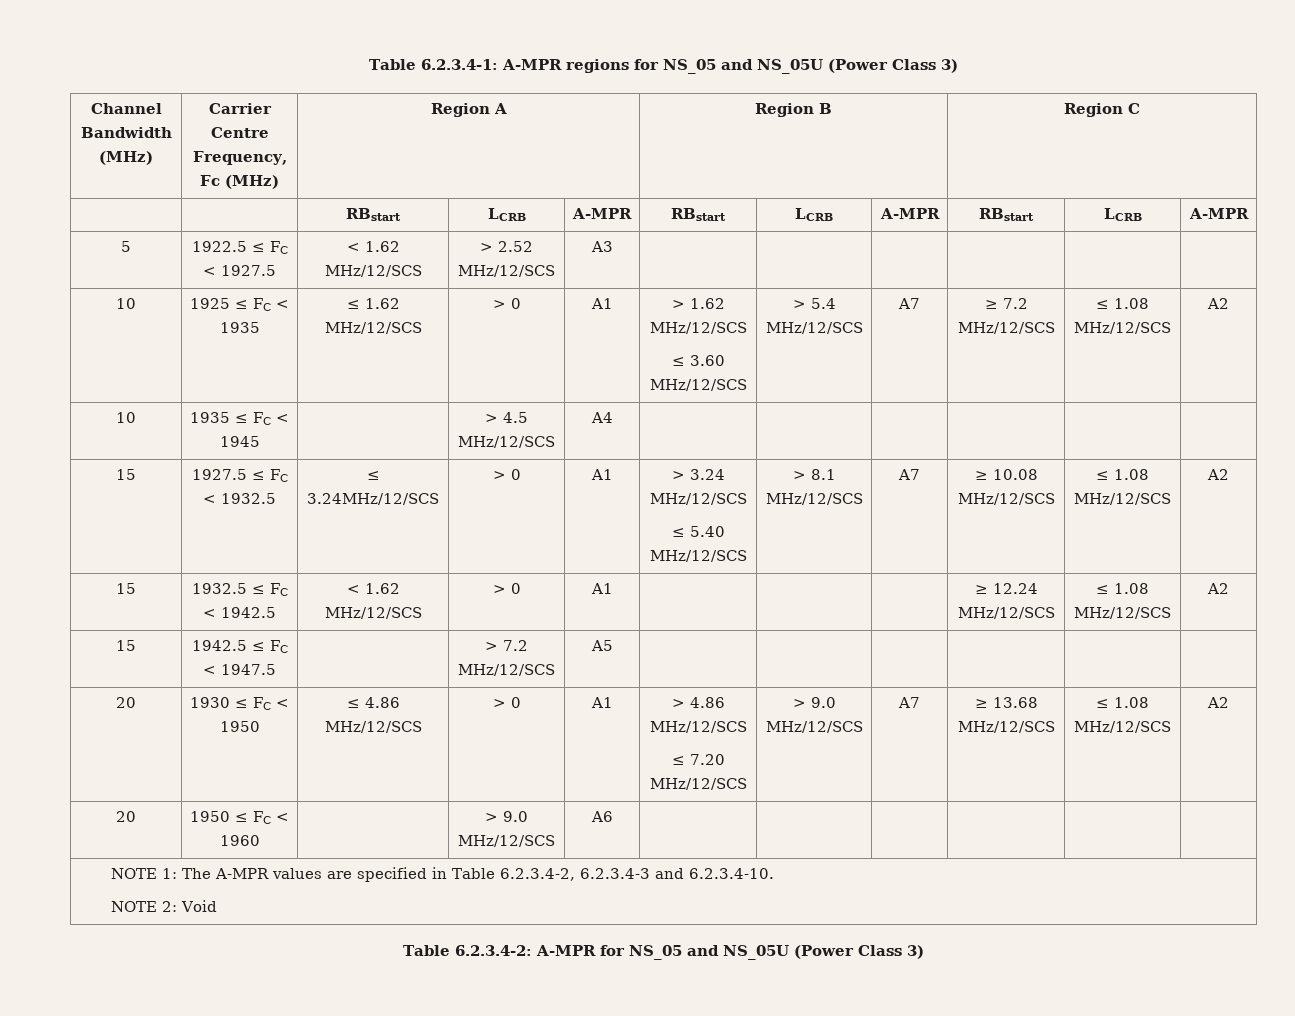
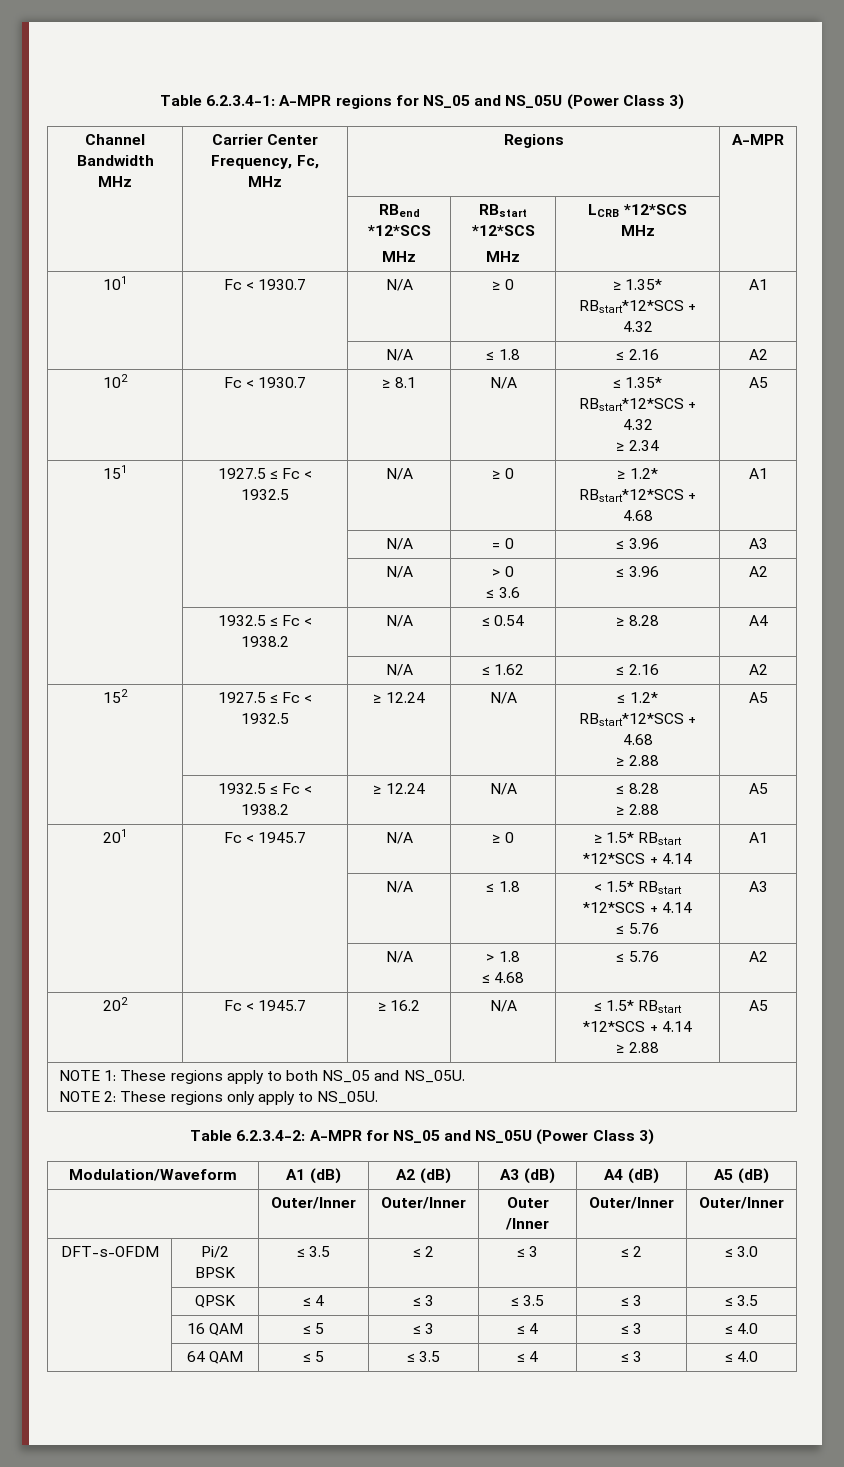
[99,151,153,165] (MHz) -> [98,176,132,187] MHz
[210,127,269,138] [192,151,287,165] [200,175,279,189] [430,103,507,117] [755,103,832,117] [1064,103,1140,117] [346,208,401,221] [487,208,526,221] [572,208,632,219] [671,208,726,221] [795,208,833,221] [879,208,940,219] [979,208,1034,221] [1103,208,1142,221] [1188,208,1249,219] [121,241,131,252] [191,241,288,254] [203,265,276,276] [346,241,400,252] [324,265,422,277] [480,241,533,252] [458,265,555,277] [590,241,613,252] [116,298,136,309] [190,298,289,311] [219,322,260,333] [346,298,400,309] [324,322,422,334] [492,298,521,309] [590,298,613,309] [671,298,725,309] [649,322,747,334] [671,355,725,366] [649,379,747,391] [792,298,836,309] [765,322,863,334] [898,298,920,309] [984,298,1028,309] [957,322,1055,334] [1096,298,1149,309] [1074,322,1171,334] [1207,298,1229,309] [116,412,136,423] [190,412,289,425] [219,436,260,447] [485,412,528,423] [458,436,555,448] [590,412,613,423] [116,469,136,480] [191,469,288,482] [203,493,276,504] [366,471,380,480] [307,493,439,505] [492,469,521,480] [590,469,613,480] [671,469,725,480] [649,493,747,505] [671,526,725,537] [649,550,747,562] [792,469,836,480] [765,493,863,505] [898,469,920,480] [974,469,1038,480] [957,493,1055,505] [1096,469,1149,480] [1074,493,1171,505] [1207,469,1229,480] [116,583,136,594] [191,583,288,596] [203,607,276,618] [346,583,400,594] [324,607,422,619] [492,583,521,594] [590,583,613,594] [974,583,1038,594] [957,607,1055,619] [1096,583,1149,594] [1074,607,1171,619] [1207,583,1229,594] [116,640,136,651] [191,640,288,653] [203,664,276,675] [485,640,528,651] [458,664,555,676] [590,640,613,651] [116,697,136,708] [190,697,289,710] [219,721,260,732] [346,697,400,708] [324,721,422,733] [492,697,521,708] [590,697,613,708] [671,697,725,708] [649,721,747,733] [671,754,725,765] [649,778,747,790] [792,697,836,708] [765,721,863,733] [898,697,920,708] [974,697,1038,708] [957,721,1055,733] [1096,697,1149,708] [1074,721,1171,733] [1207,697,1229,708] [116,811,136,822] [190,811,289,824] [219,835,260,846] [485,811,528,822] [458,835,555,847] [590,811,613,822] [111,867,775,882] [111,900,218,912] Centre Frequency, Fc (MHz) | Region A | Region B | Region C // | | RBstart | LCRB | A-MPR | RBstart | LCRB | A-MPR | RBstart | LCRB | A-MPR // 5 | 1922.5 ≤ FC < 1927.5 | < 1.62 MHz/12/SCS | > 2.52 MHz/12/SCS | A3 | | | | | | // 10 | 1925 ≤ FC < 1935 | ≤ 1.62 MHz/12/SCS | > 0 | A1 | > 1.62 MHz/12/SCS // ≤ 3.60 MHz/12/SCS | > 5.4 MHz/12/SCS | A7 | ≥ 7.2 MHz/12/SCS | ≤ 1.08 MHz/12/SCS | A2 // 10 | 1935 ≤ FC < 1945 | | > 4.5 MHz/12/SCS | A4 | | | | | | // 15 | 1927.5 ≤ FC < 1932.5 | ≤ 3.24MHz/12/SCS | > 0 | A1 | > 3.24 MHz/12/SCS // ≤ 5.40 MHz/12/SCS | > 8.1 MHz/12/SCS | A7 | ≥ 10.08 MHz/12/SCS | ≤ 1.08 MHz/12/SCS | A2 // 15 | 1932.5 ≤ FC < 1942.5 | < 1.62 MHz/12/SCS | > 0 | A1 | | | | ≥ 12.24 MHz/12/SCS | ≤ 1.08 MHz/12/SCS | A2 // 15 | 1942.5 ≤ FC < 1947.5 | | > 7.2 MHz/12/SCS | A5 | | | | | | // 20 | 1930 ≤ FC < 1950 | ≤ 4.86 MHz/12/SCS | > 0 | A1 | > 4.86 MHz/12/SCS // ≤ 7.20 MHz/12/SCS | > 9.0 MHz/12/SCS | A7 | ≥ 13.68 MHz/12/SCS | ≤ 1.08 MHz/12/SCS | A2 // 20 | 1950 ≤ FC < 1960 | | > 9.0 MHz/12/SCS | A6 | | | | | | // NOTE 1: The A-MPR values are specified in Table 6.2.3.4-2, 6.2.3.4-3 and 6.2.3.4-10. // NOTE 2: Void -> [267,134,319,145] [211,155,319,169] [248,176,282,187] [503,134,564,148] [732,134,784,145] [378,204,420,217] [367,225,431,236] [382,251,416,262] [479,204,527,217] [471,225,535,236] [486,251,520,262] [588,204,687,217] [620,225,655,236] [103,276,127,290] [223,279,307,290] [385,279,413,291] [492,279,514,290] [612,279,663,290] [578,300,697,313] [622,321,653,332] [748,279,768,290] [385,349,413,361] [486,349,520,360] [616,349,659,360] [748,349,768,360] [103,374,128,388] [223,377,307,388] [382,377,416,388] [489,377,517,389] [612,377,663,388] [578,398,697,411] [622,419,653,430] [616,440,659,451] [748,377,768,388] [103,465,127,479] [217,468,313,479] [241,489,289,500] [385,468,413,480] [492,468,514,479] [617,468,658,479] [578,489,697,502] [622,510,653,521] [748,468,768,479] [385,538,413,550] [492,538,514,549] [616,538,659,549] [748,538,768,549] [385,566,413,578] [492,566,514,577] [486,587,520,598] [616,566,659,577] [748,566,768,577] [217,615,313,626] [241,636,289,647] [385,615,413,627] [481,615,525,626] [616,615,659,626] [748,615,768,626] [385,664,413,676] [481,664,525,675] [616,664,659,675] [748,664,768,675] [103,689,128,703] [217,692,313,703] [241,713,289,724] [373,692,425,703] [489,692,517,704] [617,692,658,703] [578,713,697,726] [622,734,653,745] [616,755,659,766] [748,692,768,703] [217,783,313,794] [241,804,289,815] [373,783,425,794] [489,783,517,795] [616,783,659,794] [616,804,659,815] [748,783,768,794] [103,829,127,843] [223,832,307,843] [385,832,413,844] [492,832,514,843] [593,832,683,845] [583,853,692,864] [748,832,768,843] [385,881,413,893] [486,881,520,892] [593,881,683,894] [583,902,692,913] [616,923,659,934] [748,881,768,892] [385,951,413,963] [486,951,520,962] [481,972,525,983] [616,951,659,962] [748,951,768,962] [103,997,128,1011] [223,1000,307,1011] [377,1000,421,1011] [489,1000,517,1012] [593,1000,683,1013] [583,1021,692,1032] [616,1042,659,1053] [748,1000,768,1011] [58,1070,465,1084] [58,1091,379,1105] Center Frequency, Fc, MHz | Regions | A-MPR // | | RBend *12*SCS // MHz | RBstart *12*SCS // MHz | LCRB *12*SCS // MHz | // 101 | Fc < 1930.7 | N/A | ≥ 0 | ≥ 1.35* RBstart*12*SCS + 4.32 | A1 // | | N/A | ≤ 1.8 | ≤ 2.16 | A2 // 102 | Fc < 1930.7 | ≥ 8.1 | N/A | ≤ 1.35* RBstart*12*SCS + 4.32 // ≥ 2.34 | A5 // 151 | 1927.5 ≤ Fc < 1932.5 | N/A | ≥ 0 | ≥ 1.2* RBstart*12*SCS + 4.68 | A1 // | | N/A | = 0 | ≤ 3.96 | A3 // | | N/A | > 0 // ≤ 3.6 | ≤ 3.96 | A2 // | 1932.5 ≤ Fc < 1938.2 | N/A | ≤ 0.54 | ≥ 8.28 | A4 // | | N/A | ≤ 1.62 | ≤ 2.16 | A2 // 152 | 1927.5 ≤ Fc < 1932.5 | ≥ 12.24 | N/A | ≤ 1.2* RBstart*12*SCS + 4.68 // ≥ 2.88 | A5 // | 1932.5 ≤ Fc < 1938.2 | ≥ 12.24 | N/A | ≤ 8.28 // ≥ 2.88 | A5 // 201 | Fc < 1945.7 | N/A | ≥ 0 | ≥ 1.5* RBstart *12*SCS + 4.14 | A1 // | | N/A | ≤ 1.8 | < 1.5* RBstart *12*SCS + 4.14 // ≤ 5.76 | A3 // | | N/A | > 1.8 // ≤ 4.68 | ≤ 5.76 | A2 // 202 | Fc < 1945.7 | ≥ 16.2 | N/A | ≤ 1.5* RBstart *12*SCS + 4.14 // ≥ 2.88 | A5 // NOTE 1: These regions apply to both NS_05 and NS_05U. // NOTE 2: These regions only apply to NS_05U.
(924, 952) none -> [69,1169,237,1181] [286,1168,341,1184] [396,1168,451,1184] [500,1168,555,1184] [604,1168,659,1184] [714,1168,769,1184] [271,1197,356,1209] [381,1197,466,1209] [506,1197,549,1208] [505,1218,549,1230] [589,1197,674,1209] [699,1197,784,1209] [60,1246,159,1257] [201,1246,229,1258] [195,1267,236,1278] [296,1246,331,1257] [412,1246,435,1257] [516,1246,539,1257] [620,1246,643,1257] [724,1246,759,1257] [195,1295,236,1308] [302,1295,325,1306] [412,1295,435,1306] [510,1295,545,1306] [620,1295,643,1306] [724,1295,759,1306] [186,1323,244,1336] [302,1323,325,1334] [412,1323,435,1334] [516,1323,539,1334] [620,1323,643,1334] [724,1323,759,1334] [186,1351,244,1364] [302,1351,325,1362] [406,1351,441,1362] [516,1351,539,1362] [620,1351,643,1362] [724,1351,759,1362] // Modulation/Waveform | A1 (dB) | A2 (dB) | A3 (dB) | A4 (dB) | A5 (dB) // | Outer/Inner | Outer/Inner | Outer /Inner | Outer/Inner | Outer/Inner // DFT-s-OFDM | Pi/2 BPSK | ≤ 3.5 | ≤ 2 | ≤ 3 | ≤ 2 | ≤ 3.0 // | QPSK | ≤ 4 | ≤ 3 | ≤ 3.5 | ≤ 3 | ≤ 3.5 // | 16 QAM | ≤ 5 | ≤ 3 | ≤ 4 | ≤ 3 | ≤ 4.0 // | 64 QAM | ≤ 5 | ≤ 3.5 | ≤ 4 | ≤ 3 | ≤ 4.0

